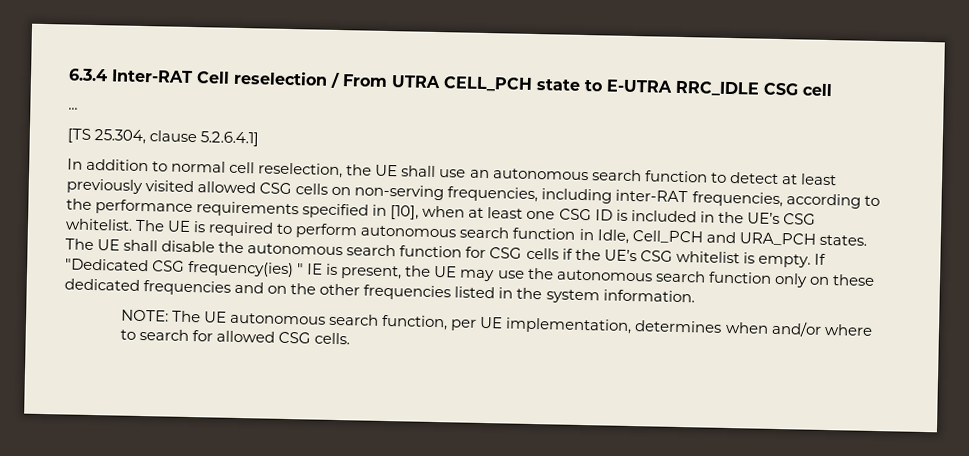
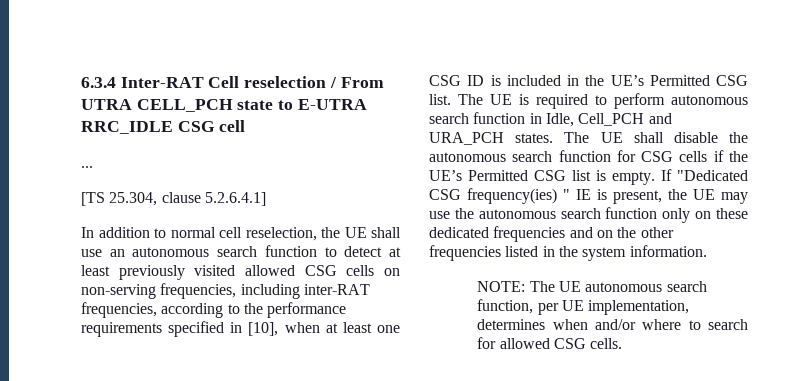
[782,213,816,225] [65,218,133,231] CSG whitelist. -> [649,75,748,86] [429,94,451,105] Permitted CSG list.
[639,250,740,264] CSG whitelist -> [468,170,591,181] Permitted CSG list

